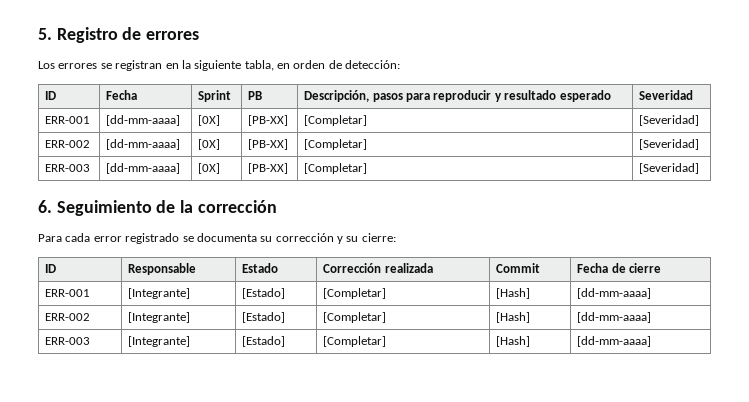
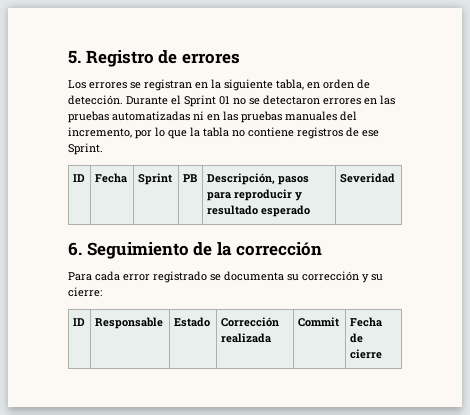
[345,60,401,69] detección: -> [68,95,395,107] [68,111,357,123] [68,127,379,139] [68,143,103,155] detección. Durante el Sprint 01 no se detectaron errores en las pruebas automatizadas ni en las pruebas manuales del incremento, por lo que la tabla no contiene registros de ese Sprint.
[45,116,91,124] [106,115,181,126] [198,115,221,126] [248,115,289,126] [304,115,368,126] [639,115,700,126] [45,140,91,148] [106,139,181,150] [198,139,221,150] [248,139,289,150] [304,139,368,150] [639,139,700,150] [45,164,91,172] [106,163,181,174] [198,163,221,174] [248,163,289,174] [304,163,368,174] [639,163,700,174] // ERR-001 | [dd-mm-aaaa] | [0X] | [PB-XX] | [Completar] | [Severidad] // ERR-002 | [dd-mm-aaaa] | [0X] | [PB-XX] | [Completar] | [Severidad] // ERR-003 | [dd-mm-aaaa] | [0X] | [PB-XX] | [Completar] | [Severidad] -> (395, 178) none
[45,289,91,297] [128,288,191,299] [242,288,286,299] [323,288,387,299] [496,288,531,299] [577,288,652,299] [45,313,91,321] [128,312,191,323] [242,312,286,323] [323,312,387,323] [496,312,531,323] [577,312,652,323] [45,337,91,345] [128,336,191,347] [242,336,286,347] [323,336,387,347] [496,336,531,347] [577,336,652,347] // ERR-001 | [Integrante] | [Estado] | [Completar] | [Hash] | [dd-mm-aaaa] // ERR-002 | [Integrante] | [Estado] | [Completar] | [Hash] | [dd-mm-aaaa] // ERR-003 | [Integrante] | [Estado] | [Completar] | [Hash] | [dd-mm-aaaa] -> (382, 354) none

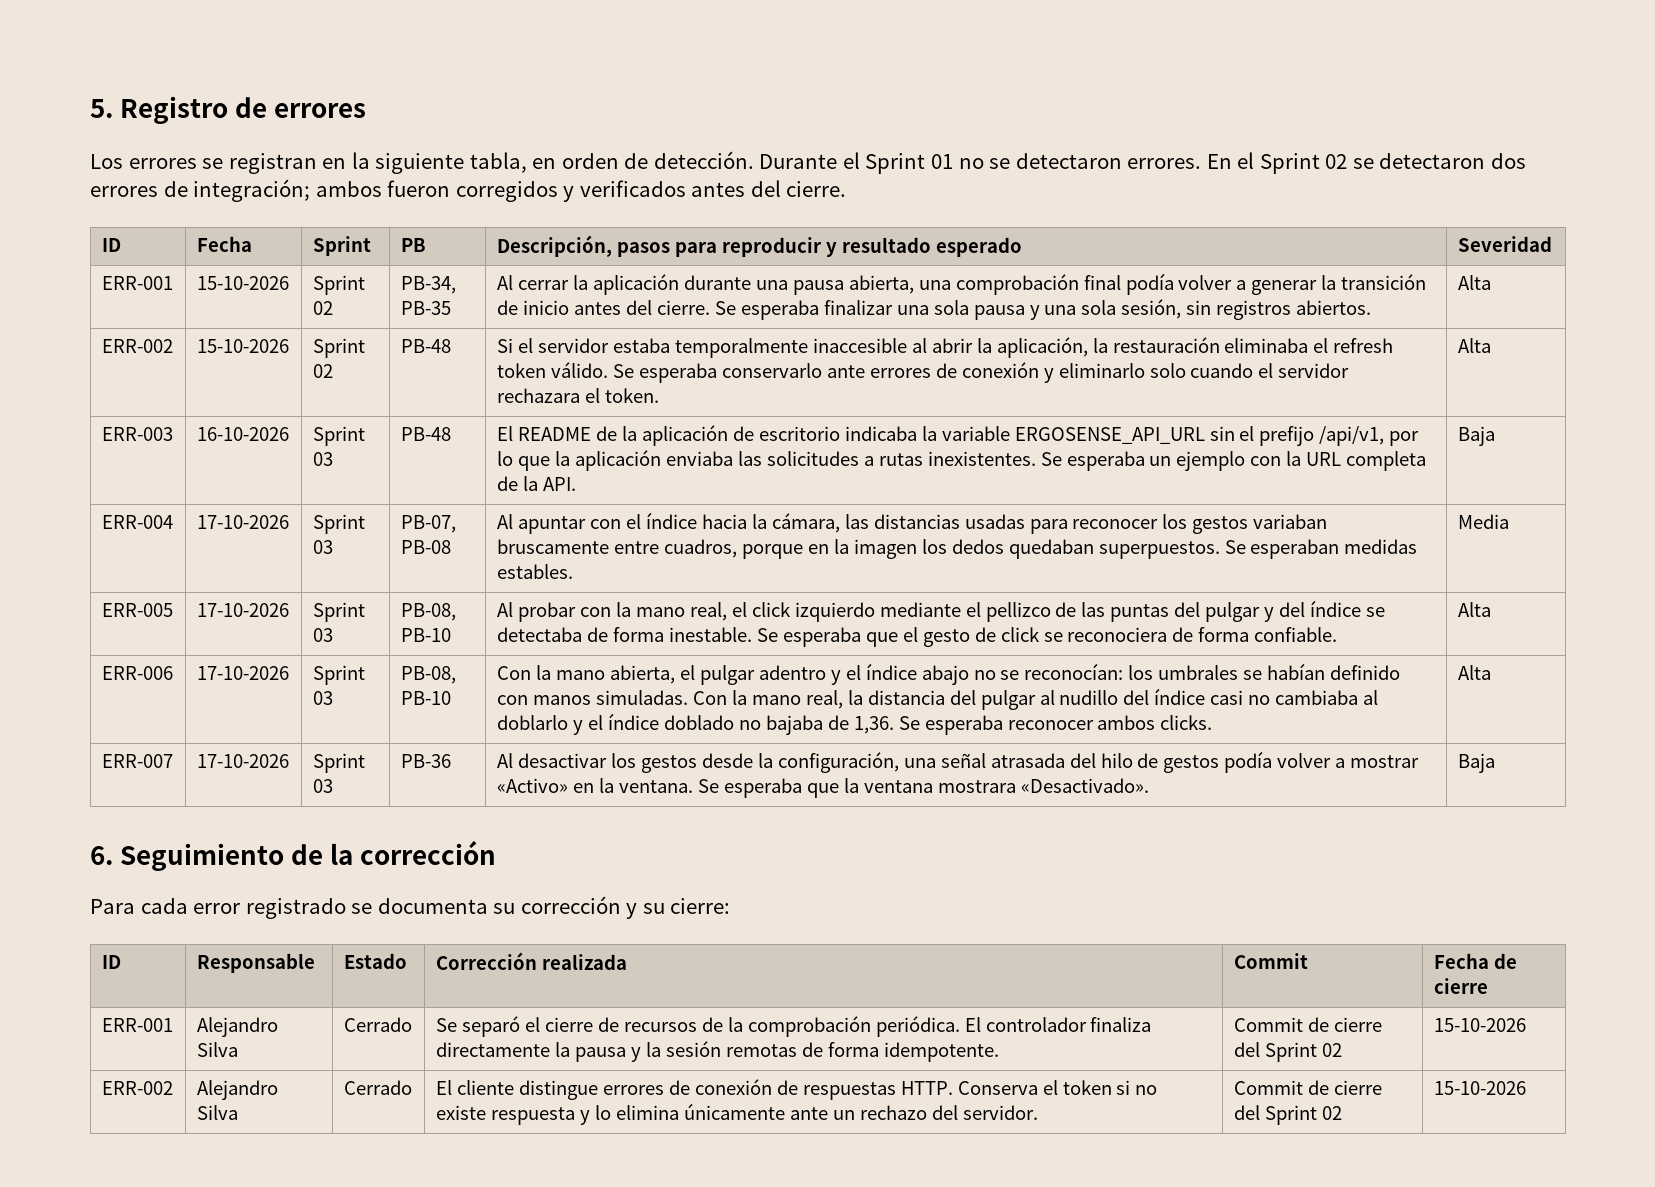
[323,95,395,105] [68,111,357,123] [68,127,379,139] [68,143,103,155] errores en las pruebas automatizadas ni en las pruebas manuales del incremento, por lo que la tabla no contiene registros de ese Sprint. -> [1127,152,1526,174] [90,179,847,202] errores. En el Sprint 02 se detectaron dos errores de integración; ambos fueron corregidos y verificados antes del cierre.
(395, 178) none -> [101,276,173,290] [196,276,289,290] [312,275,365,295] [312,301,333,315] [400,276,456,294] [400,301,451,315] [496,273,1427,295] [496,299,1372,320] [1457,275,1491,290] [101,339,173,353] [196,339,289,353] [312,338,365,358] [312,364,333,378] [400,339,451,353] [496,337,1394,358] [496,362,1350,383] [496,388,659,403] [1457,338,1491,353] [101,427,173,441] [196,427,289,441] [312,426,365,446] [312,452,333,466] [400,427,451,441] [496,425,1420,446] [496,450,1427,471] [496,476,576,491] [1457,426,1495,446] [101,515,173,529] [196,515,289,529] [312,514,365,534] [312,540,333,554] [400,515,456,533] [400,540,451,554] [496,512,1328,534] [496,539,1418,559] [496,564,573,579] [1457,514,1509,529] [101,603,173,617] [196,603,289,617] [312,602,365,622] [312,628,333,642] [400,603,456,621] [400,628,451,642] [496,600,1386,622] [496,627,1338,647] [1457,602,1491,617] [101,666,173,680] [196,666,289,680] [312,665,365,685] [312,691,333,705] [400,666,456,684] [400,691,451,705] [496,663,1401,685] [496,688,1379,710] [496,713,1213,735] [1457,665,1491,680] [101,754,173,768] [196,754,289,768] [312,753,365,773] [312,779,333,793] [400,754,451,768] [496,751,1420,773] [496,778,1149,798] [1457,753,1495,773] // ERR-001 | 15-10-2026 | Sprint 02 | PB-34, PB-35 | Al cerrar la aplicación durante una pausa abierta, una comprobación final podía volver a generar la transición de inicio antes del cierre. Se esperaba finalizar una sola pausa y una sola sesión, sin registros abiertos. | Alta // ERR-002 | 15-10-2026 | Sprint 02 | PB-48 | Si el servidor estaba temporalmente inaccesible al abrir la aplicación, la restauración eliminaba el refresh token válido. Se esperaba conservarlo ante errores de conexión y eliminarlo solo cuando el servidor rechazara el token. | Alta // ERR-003 | 16-10-2026 | Sprint 03 | PB-48 | El README de la aplicación de escritorio indicaba la variable ERGOSENSE_API_URL sin el prefijo /api/v1, por lo que la aplicación enviaba las solicitudes a rutas inexistentes. Se esperaba un ejemplo con la URL completa de la API. | Baja // ERR-004 | 17-10-2026 | Sprint 03 | PB-07, PB-08 | Al apuntar con el índice hacia la cámara, las distancias usadas para reconocer los gestos variaban bruscamente entre cuadros, porque en la imagen los dedos quedaban superpuestos. Se esperaban medidas estables. | Media // ERR-005 | 17-10-2026 | Sprint 03 | PB-08, PB-10 | Al probar con la mano real, el click izquierdo mediante el pellizco de las puntas del pulgar y del índice se detectaba de forma inestable. Se esperaba que el gesto de click se reconociera de forma confiable. | Alta // ERR-006 | 17-10-2026 | Sprint 03 | PB-08, PB-10 | Con la mano abierta, el pulgar adentro y el índice abajo no se reconocían: los umbrales se habían definido con manos simuladas. Con la mano real, la distancia del pulgar al nudillo del índice casi no cambiaba al doblarlo y el índice doblado no bajaba de 1,36. Se esperaba reconocer ambos clicks. | Alta // ERR-007 | 17-10-2026 | Sprint 03 | PB-36 | Al desactivar los gestos desde la configuración, una señal atrasada del hilo de gestos podía volver a mostrar «Activo» en la ventana. Se esperaba que la ventana mostrara «Desactivado». | Baja
(382, 354) none -> [101,1018,173,1032] [196,1017,278,1037] [196,1042,238,1057] [343,1017,412,1032] [435,1016,1152,1037] [435,1041,999,1062] [1233,1017,1382,1032] [1233,1042,1342,1062] [1433,1018,1526,1032] [101,1081,173,1095] [196,1080,278,1100] [196,1105,238,1120] [343,1080,412,1095] [435,1079,1158,1100] [435,1103,1038,1125] [1233,1080,1382,1095] [1233,1105,1342,1125] [1433,1081,1526,1095] // ERR-001 | Alejandro Silva | Cerrado | Se separó el cierre de recursos de la comprobación periódica. El controlador finaliza directamente la pausa y la sesión remotas de forma idempotente. | Commit de cierre del Sprint 02 | 15-10-2026 // ERR-002 | Alejandro Silva | Cerrado | El cliente distingue errores de conexión de respuestas HTTP. Conserva el token si no existe respuesta y lo elimina únicamente ante un rechazo del servidor. | Commit de cierre del Sprint 02 | 15-10-2026

